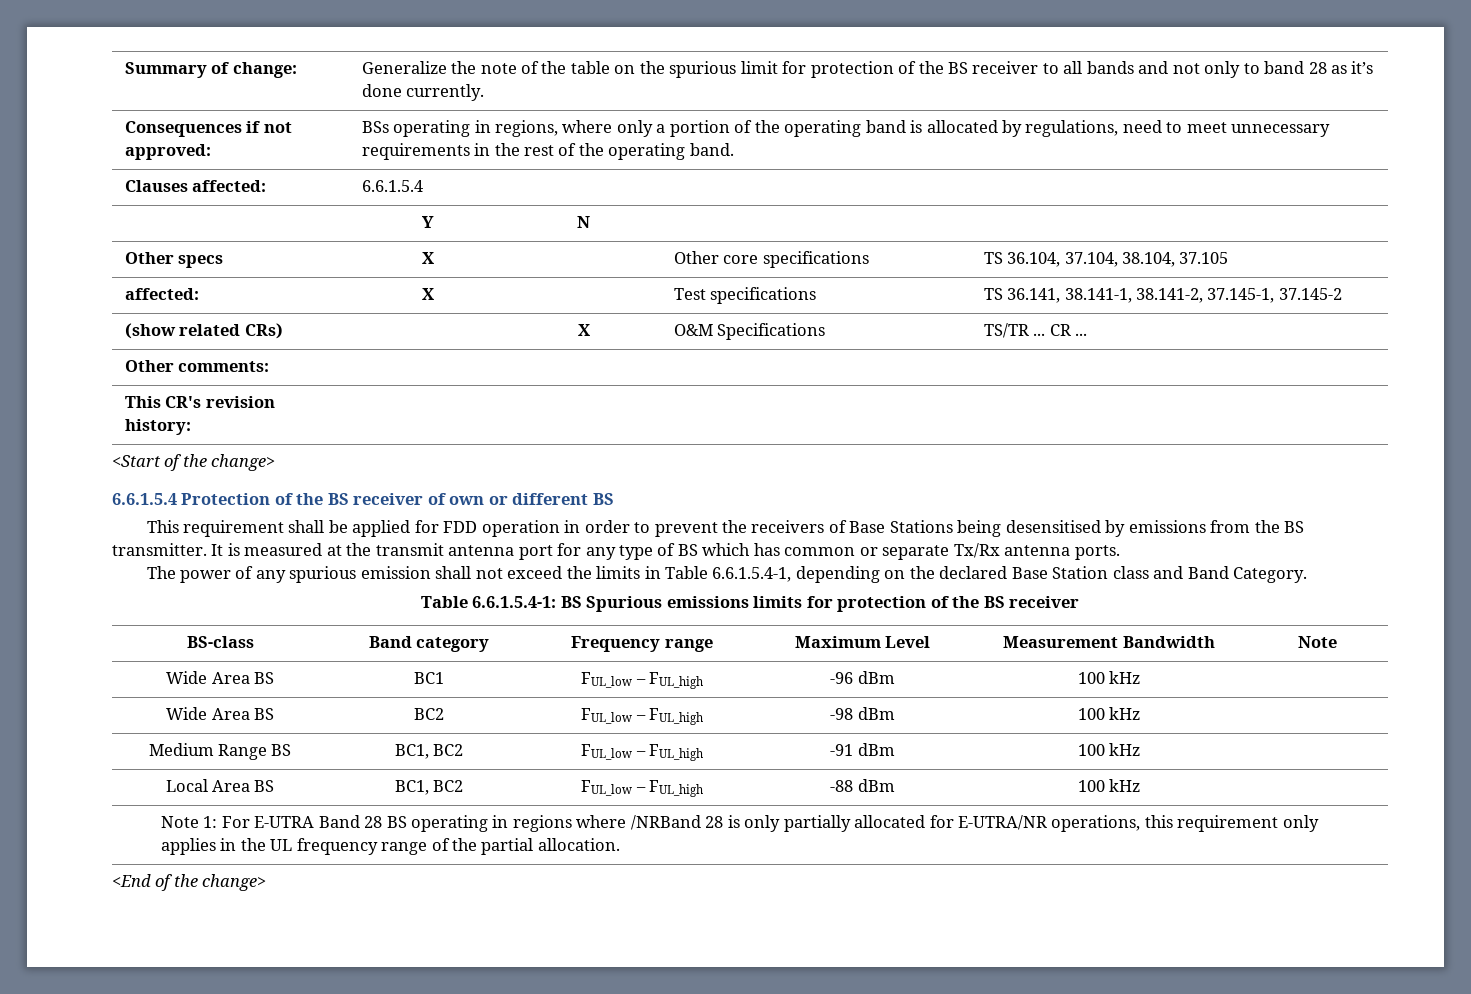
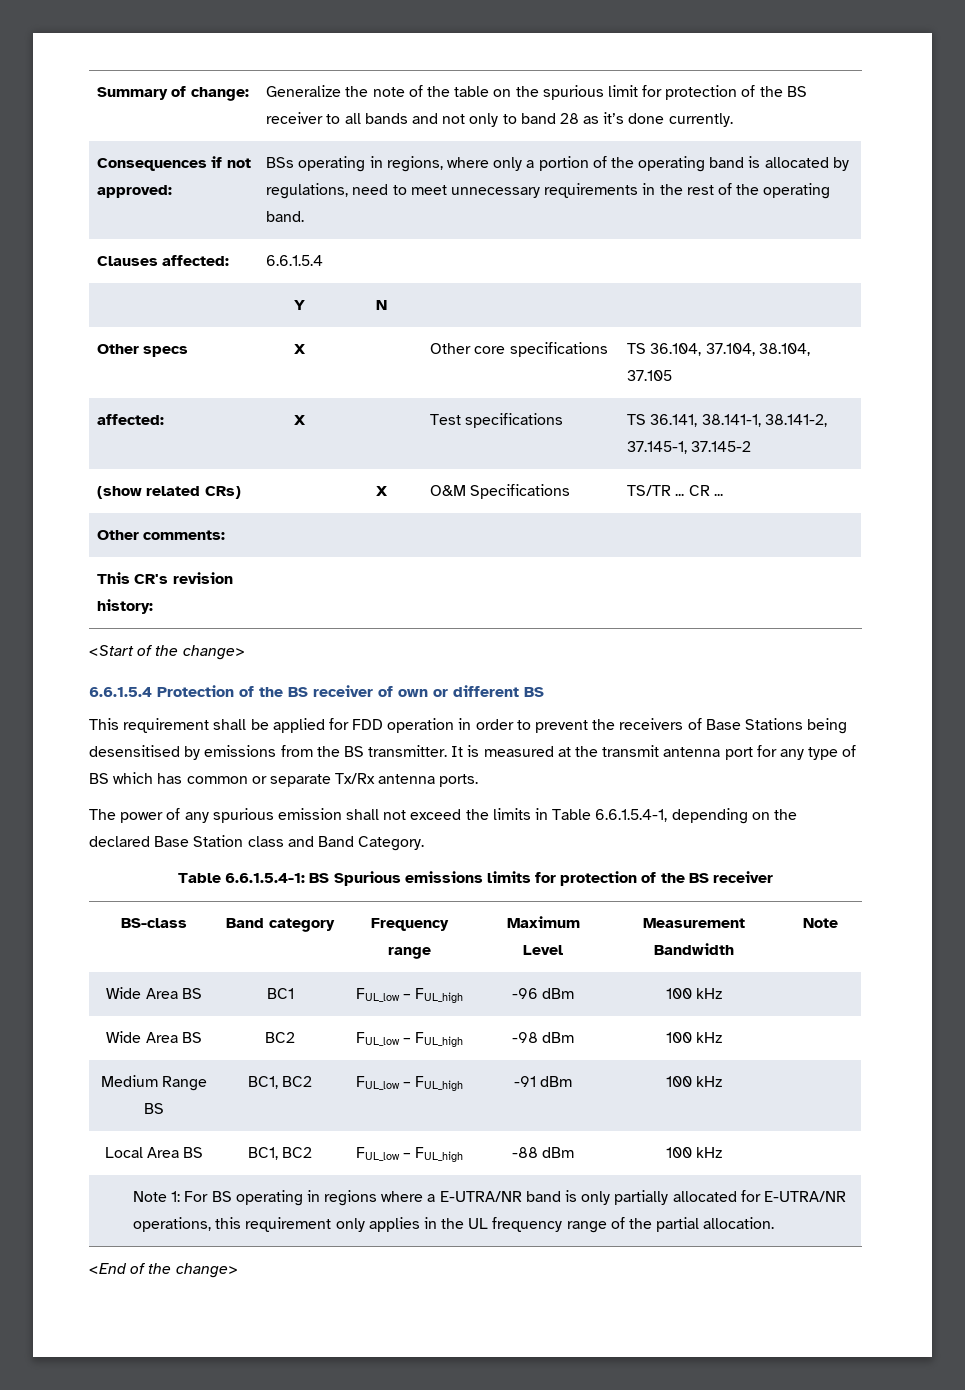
[254,815,383,828] E-UTRA Band 28 -> (209, 1196) none
[630,815,724,830] /NRBand 28 -> [427,1191,561,1202] a E-UTRA/NR band

